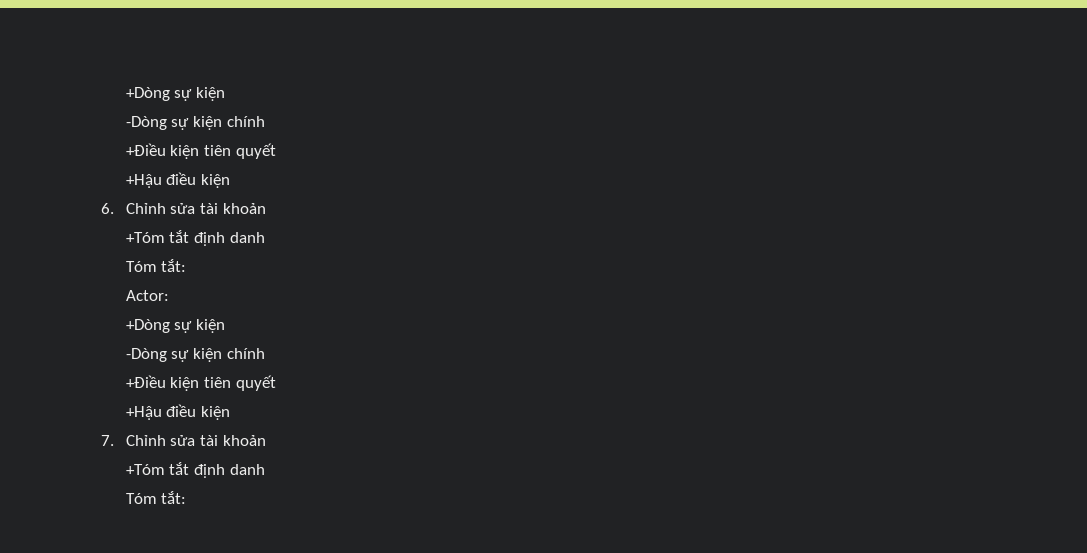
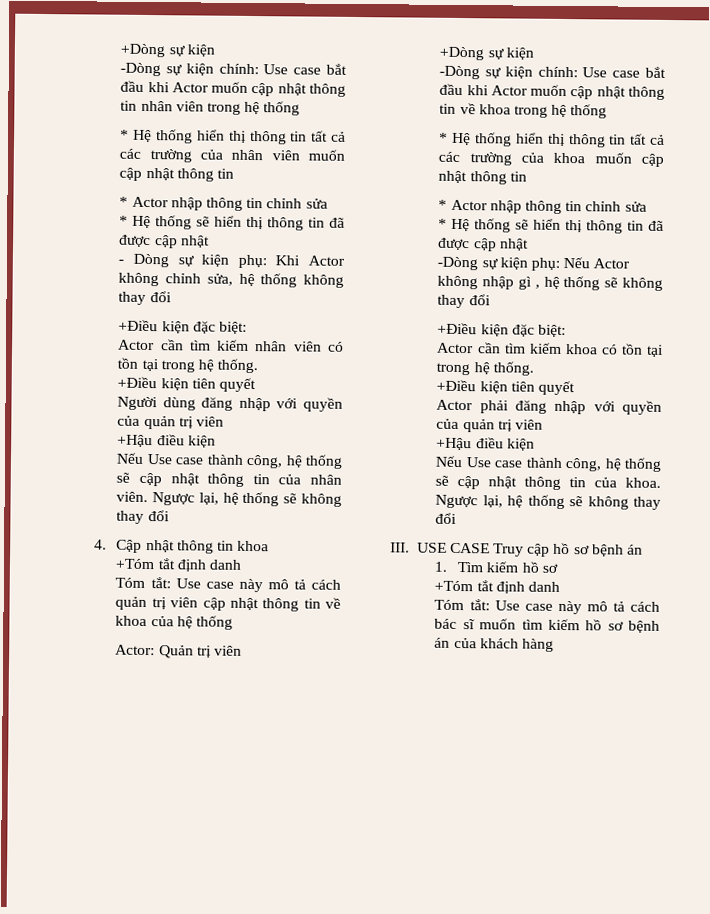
[125,87,226,101] [125,116,265,130] [125,143,276,159] [125,172,231,188] [100,203,266,214] [125,230,265,246] [125,259,187,272] [125,290,169,301] [125,319,226,333] [125,348,265,362] [125,375,276,391] [125,404,231,420] [100,435,266,446] [125,462,265,478] [125,491,187,504] +Dòng sự kiện // -Dòng sự kiện chính // +Điều kiện tiên quyết // +Hậu điều kiện // 6. Chỉnh sửa tài khoản // +Tóm tắt định danh // Tóm tắt: // Actor: // +Dòng sự kiện // -Dòng sự kiện chính // +Điều kiện tiên quyết // +Hậu điều kiện // 7. Chỉnh sửa tài khoản // +Tóm tắt định danh // Tóm tắt: -> [120,43,215,58] [120,62,347,77] [120,80,346,97] [120,100,301,116] [120,129,346,145] [119,148,345,163] [119,167,235,182] [119,196,328,211] [119,215,345,231] [119,234,210,249] [118,253,345,269] [118,272,344,288] [118,291,172,305] [118,319,248,334] [118,339,344,352] [117,357,259,374] [117,376,257,393] [117,396,343,412] [117,415,225,430] [117,434,216,448] [116,452,343,469] [116,472,342,487] [116,491,342,507] [116,510,170,524] [93,539,270,554] [115,558,243,572] [115,577,342,593] [115,596,341,612] [115,615,234,630] [115,644,243,659] [439,46,534,61] [439,65,666,80] [439,83,665,100] [439,102,608,119] [439,132,665,148] [438,151,664,167] [438,170,527,185] [438,199,647,214] [438,218,664,234] [437,237,529,252] [437,256,631,271] [437,275,663,291] [437,294,491,309] [437,322,567,338] [437,342,664,357] [436,361,534,376] [436,379,576,396] [436,399,662,415] [436,418,544,433] [436,437,535,451] [435,455,662,472] [435,475,661,490] [435,494,661,510] [435,512,458,524] [389,542,643,557] [434,561,558,573] [434,580,561,594] [434,599,660,615] [434,618,660,633] [434,637,555,652] +Dòng sự kiện // -Dòng sự kiện chính: Use case bắt đầu khi Actor muốn cập nhật thông tin nhân viên trong hệ thống // * Hệ thống hiển thị thông tin tất cả các trường của nhân viên muốn cập nhật thông tin // * Actor nhập thông tin chỉnh sửa // * Hệ thống sẽ hiển thị thông tin đã được cập nhật // - Dòng sự kiện phụ: Khi Actor không chỉnh sửa, hệ thống không thay đổi // +Điều kiện đặc biệt: // Actor cần tìm kiếm nhân viên có tồn tại trong hệ thống. // +Điều kiện tiên quyết // Người dùng đăng nhập với quyền của quản trị viên // +Hậu điều kiện // Nếu Use case thành công, hệ thống sẽ cập nhật thông tin của nhân viên. Ngược lại, hệ thống sẽ không thay đổi // 4. Cập nhật thông tin khoa // +Tóm tắt định danh // Tóm tắt: Use case này mô tả cách quản trị viên cập nhật thông tin về khoa của hệ thống // Actor: Quản trị viên // +Dòng sự kiện // -Dòng sự kiện chính: Use case bắt đầu khi Actor muốn cập nhật thông tin về khoa trong hệ thống // * Hệ thống hiển thị thông tin tất cả các trường của khoa muốn cập nhật thông tin // * Actor nhập thông tin chỉnh sửa // * Hệ thống sẽ hiển thị thông tin đã được cập nhật // -Dòng sự kiện phụ: Nếu Actor không nhập gì , hệ thống sẽ không thay đổi // +Điều kiện đặc biệt: // Actor cần tìm kiếm khoa có tồn tại trong hệ thống. // +Điều kiện tiên quyết // Actor phải đăng nhập với quyền của quản trị viên // +Hậu điều kiện // Nếu Use case thành công, hệ thống sẽ cập nhật thông tin của khoa. Ngược lại, hệ thống sẽ không thay đổi // III. USE CASE Truy cập hồ sơ bệnh án // 1. Tìm kiếm hồ sơ // +Tóm tắt định danh // Tóm tắt: Use case này mô tả cách bác sĩ muốn tìm kiếm hồ sơ bệnh án của khách hàng

